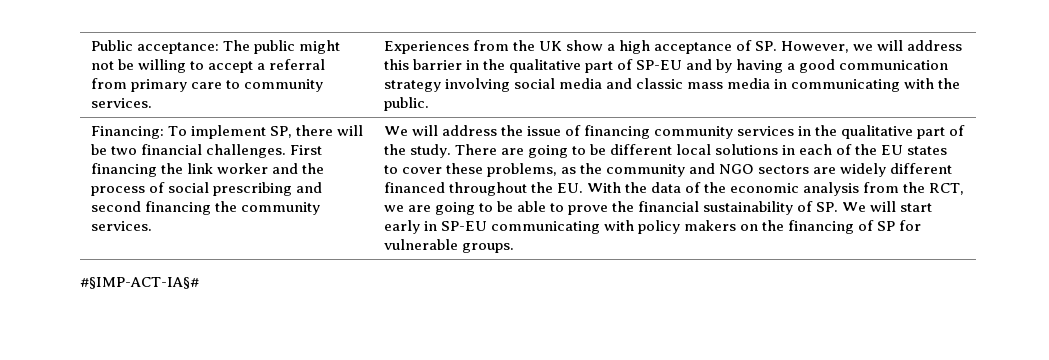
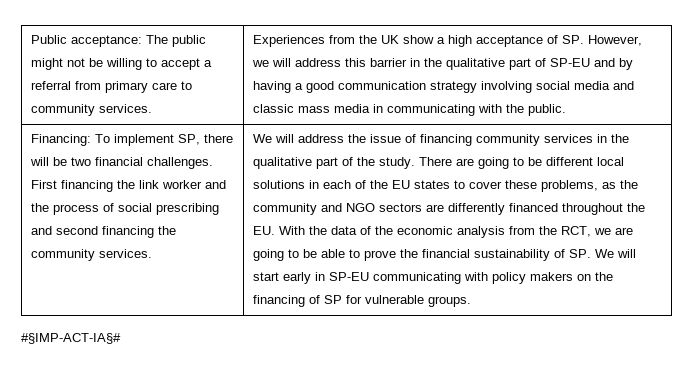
[840,163,953,177] widely different -> [448,203,506,215] differently

